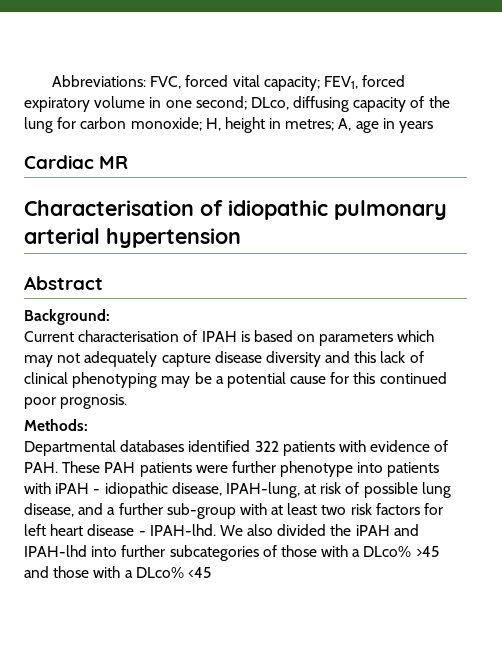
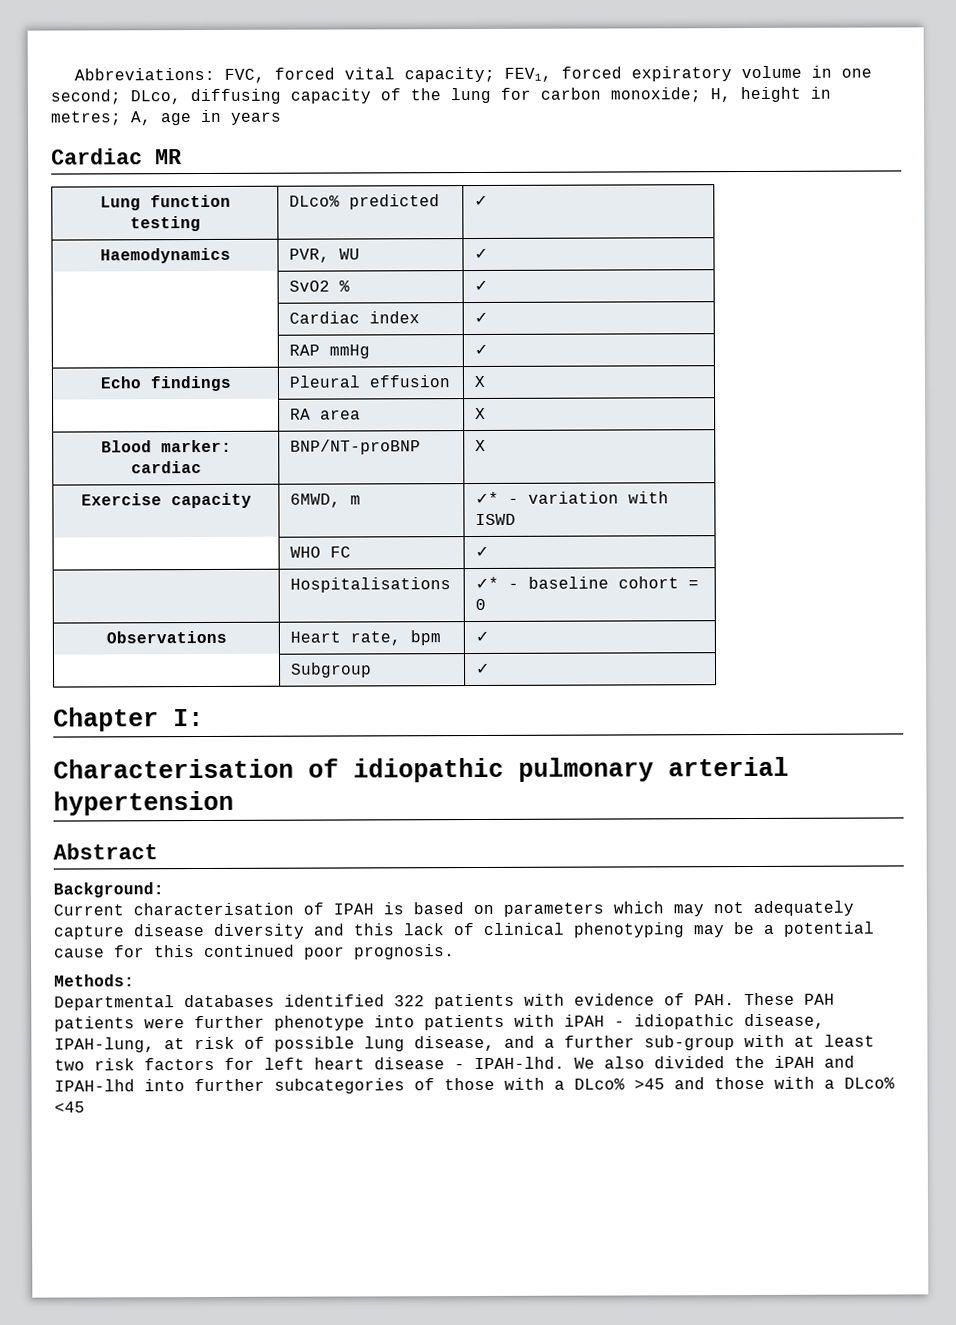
(129, 162) none -> [99,194,231,211] [129,216,201,232] [289,194,441,210] [474,194,489,207] [99,247,231,264] [289,248,361,263] [474,247,489,260] [289,280,351,292] [474,279,489,292] [289,311,421,324] [474,311,489,324] [289,344,371,359] [474,343,489,356] [99,375,232,392] [289,375,451,388] [474,375,486,388] [290,408,362,420] [475,407,487,420] [100,439,232,453] [130,461,202,474] [290,439,422,455] [475,439,487,452] [80,492,252,509] [290,493,362,508] [475,491,670,505] [475,513,517,526] [290,546,352,558] [475,545,490,558] [290,577,452,593] [475,576,700,590] [475,598,487,611] [105,630,227,644] [290,630,442,646] [475,630,490,643] [290,662,373,678] [476,662,491,675] [53,707,204,732] // Lung function testing | DLco% predicted | ✓ // Haemodynamics | PVR, WU | ✓ // | SvO2 % | ✓ // | Cardiac index | ✓ // | RAP mmHg | ✓ // Echo findings | Pleural effusion | X // | RA area | X // Blood marker: cardiac | BNP/NT-proBNP | X // Exercise capacity | 6MWD, m | ✓* - variation with ISWD // | WHO FC | ✓ // | Hospitalisations | ✓* - baseline cohort = 0 // Observations | Heart rate, bpm | ✓ // | Subgroup | ✓ // Chapter I:

